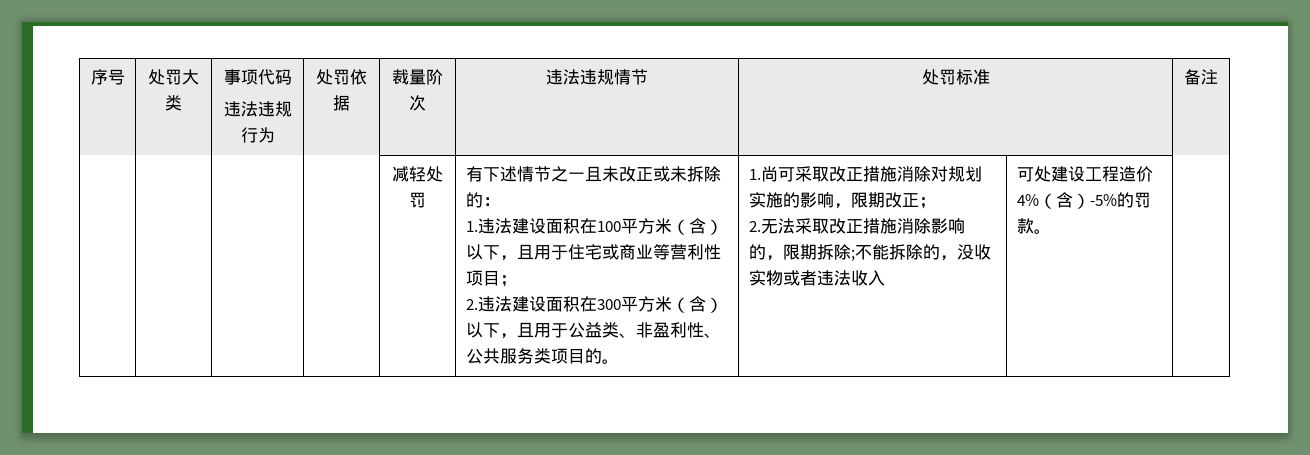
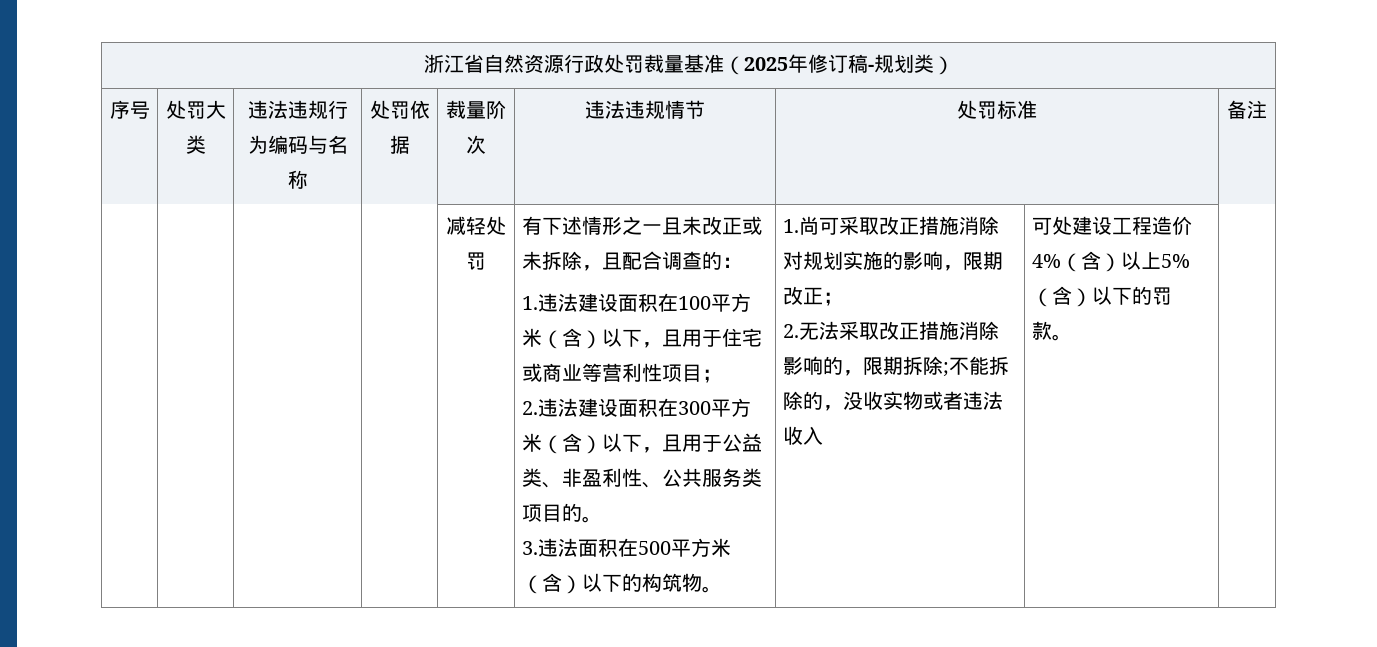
(90, 77) none -> [423,54,954,75] 浙江省自然资源行政处罚裁量基准（2025年修订稿-规划类） //
[223,69,292,85] 事项代码 // -> (206, 144) none
(275, 135) none -> [267,135,348,154] [287,170,308,189] 编码与名称
[533,166,551,182] 节 -> [602,216,623,235] 形
(721, 174) none -> [582,251,703,271] ，且配合调查
(619, 361) none -> [522,538,732,557] [522,573,723,594] // 3.违法面积在500平方米（含）以下的构筑物。
[1089,194,1117,206] -5% -> [1121,251,1191,270] [1032,286,1133,307] 以上5%（含）以下

